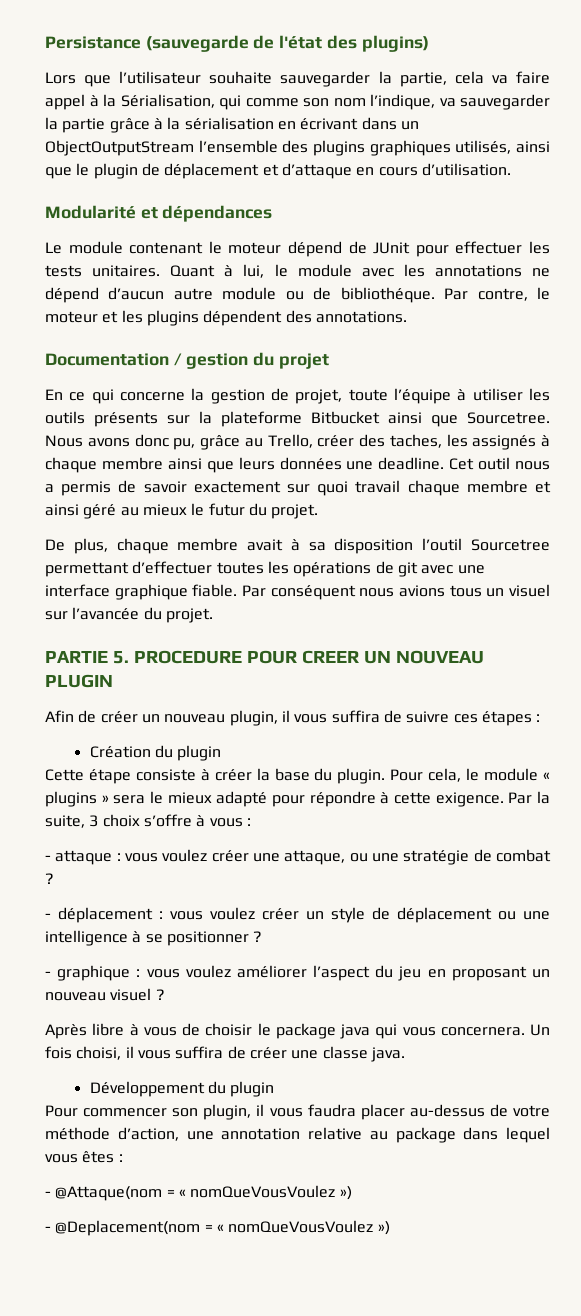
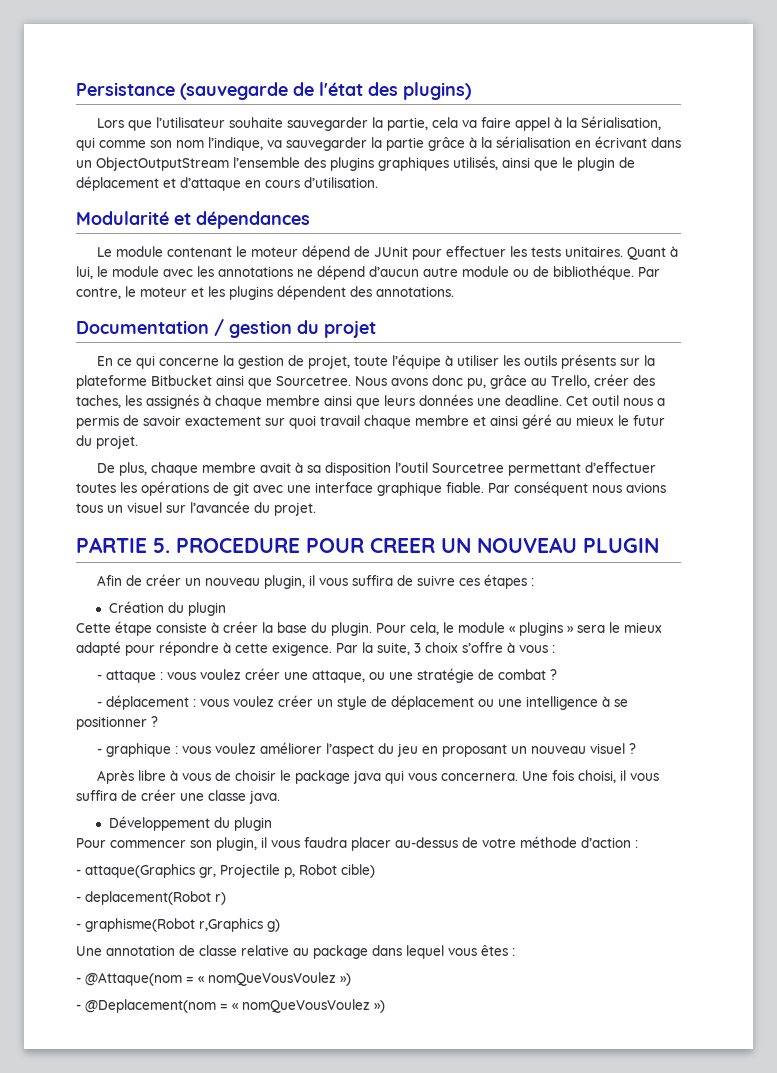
[530,1024,550,1036] Un -> [522,771,549,781] Une
[117,1127,301,1141] d’action, une annotation -> [581,837,638,848] [76,864,375,878] [76,891,226,905] [76,918,280,932] [76,945,237,956] d’action : // - attaque(Graphics gr, Projectile p, Robot cible) // - deplacement(Robot r) // - graphisme(Robot r,Graphics g) // Une annotation de classe

